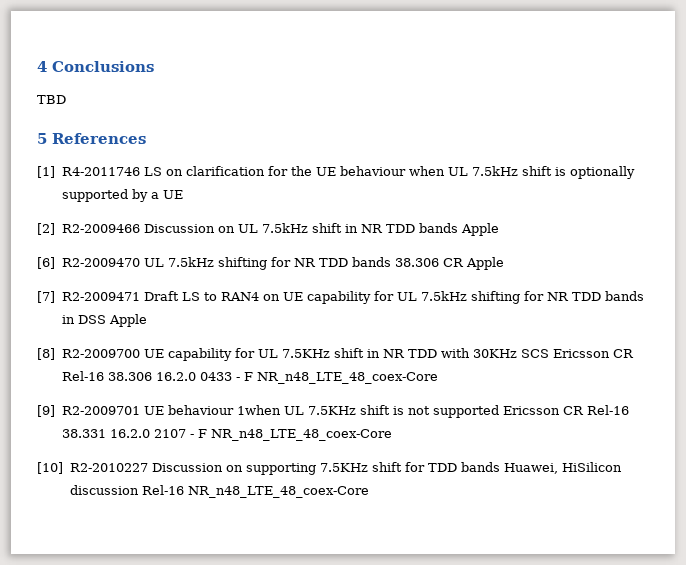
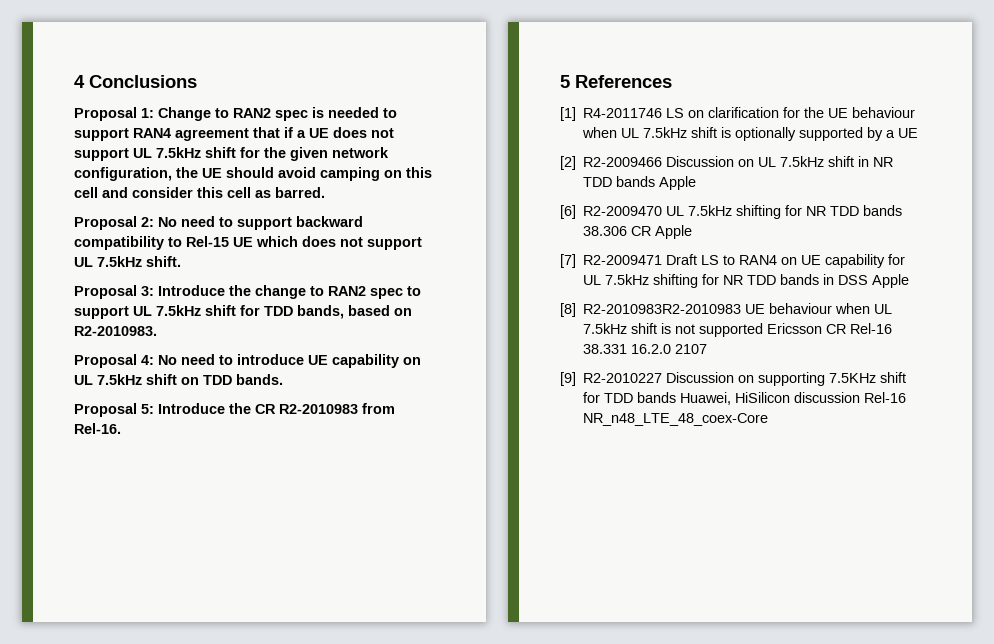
[37,95,66,104] TBD -> [74,107,397,121] [74,127,394,141] [74,147,389,161] [74,167,432,181] [74,187,325,198] [74,216,363,230] [74,236,422,250] [74,256,181,267] [74,285,421,299] [74,305,412,319] [74,326,157,336] [74,354,421,368] [74,374,283,385] [74,403,395,417] [74,423,121,434] Proposal 1: Change to RAN2 spec is needed to support RAN4 agreement that if a UE does not support UL 7.5kHz shift for the given network configuration, the UE should avoid camping on this cell and consider this cell as barred. // Proposal 2: No need to support backward compatibility to Rel-15 UE which does not support UL 7.5kHz shift. // Proposal 3: Introduce the change to RAN2 spec to support UL 7.5kHz shift for TDD bands, based on R2-2010983. // Proposal 4: No need to introduce UE capability on UL 7.5kHz shift on TDD bands. // Proposal 5: Introduce the CR R2-2010983 from Rel-16.
[61,348,634,361] [61,371,439,384] [37,405,356,417] R2-2009700 UE capability for UL 7.5KHz shift in NR TDD with 30KHz SCS Ericsson CR Rel-16 38.306 16.2.0 0433 - F NR_n48_LTE_48_coex-Core // [9] R2-2009701 UE behaviour 1when UL 7.5KHz -> [583,303,893,314] [583,323,628,334] R2-2010983R2-2010983 UE behaviour when UL 7.5kHz
[189,429,393,441] [37,462,63,474] - F NR_n48_LTE_48_coex-Core // [10] -> [560,372,576,386] // [9]

